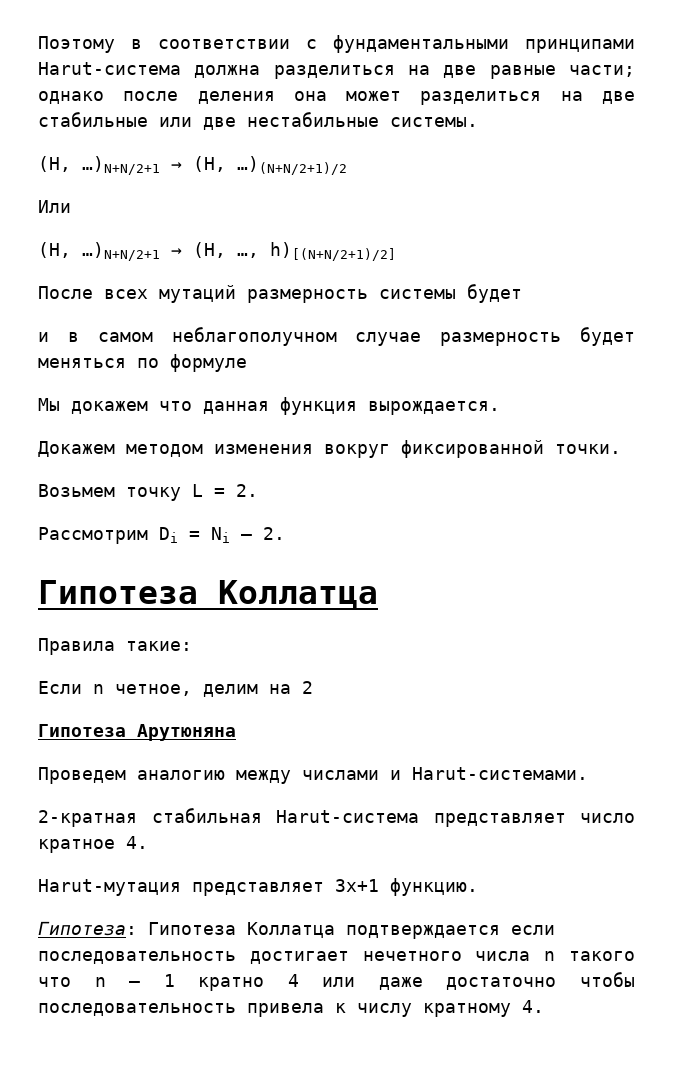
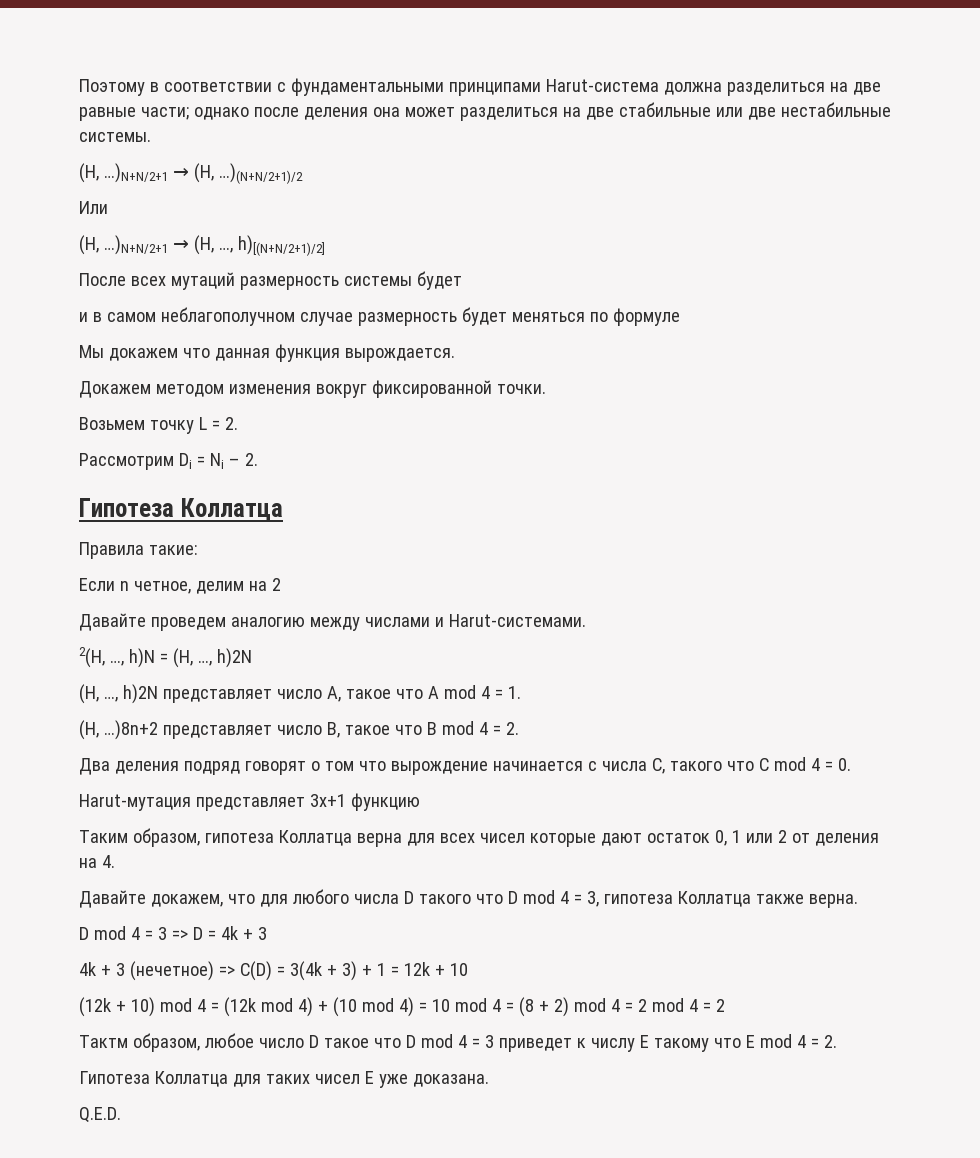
[38,724,236,741] [38,767,126,784] Гипотеза Арутюняна // Проведем -> [79,613,226,631] Давайте проведем
[38,808,635,827] [38,836,148,853] [38,878,478,896] [38,921,555,939] [38,951,635,964] [38,972,635,991] [38,1000,544,1017] 2-кратная стабильная Harut-система представляет число кратное 4. // Harut-мутация представляет 3x+1 функцию. // Гипотеза: Гипотеза Коллатца подтверждается если последовательность достигает нечетного числа n такого что n – 1 кратно 4 или даже достаточно чтобы последовательность привела к числу кратному 4. -> [79,647,252,668] [79,684,521,704] [79,720,519,740] [79,757,851,775] [79,793,420,811] [79,828,879,847] [79,855,115,868] [79,889,858,908] [79,926,267,940] [79,961,468,981] [79,997,725,1017] [79,1033,837,1052] [79,1071,489,1088] [79,1107,121,1123] 2(H, …, h)N = (H, …, h)2N // (H, …, h)2N представляет число A, такое что A mod 4 = 1. // (H, …)8n+2 представляет число B, такое что B mod 4 = 2. // Два деления подряд говорят о том что вырождение начинается с числа C, такого что C mod 4 = 0. // Harut-мутация представляет 3x+1 функцию // Таким образом, гипотеза Коллатца верна для всех чисел которые дают остаток 0, 1 или 2 от деления на 4. // Давайте докажем, что для любого числа D такого что D mod 4 = 3, гипотеза Коллатца также верна. // D mod 4 = 3 => D = 4k + 3 // 4k + 3 (нечетное) => C(D) = 3(4k + 3) + 1 = 12k + 10 // (12k + 10) mod 4 = (12k mod 4) + (10 mod 4) = 10 mod 4 = (8 + 2) mod 4 = 2 mod 4 = 2 // Тактм образом, любое число D такое что D mod 4 = 3 приведет к числу E такому что E mod 4 = 2. // Гипотеза Коллатца для таких чисел E уже доказана. // Q.E.D.

